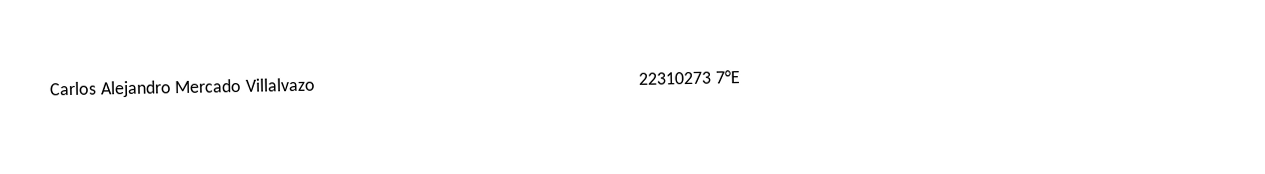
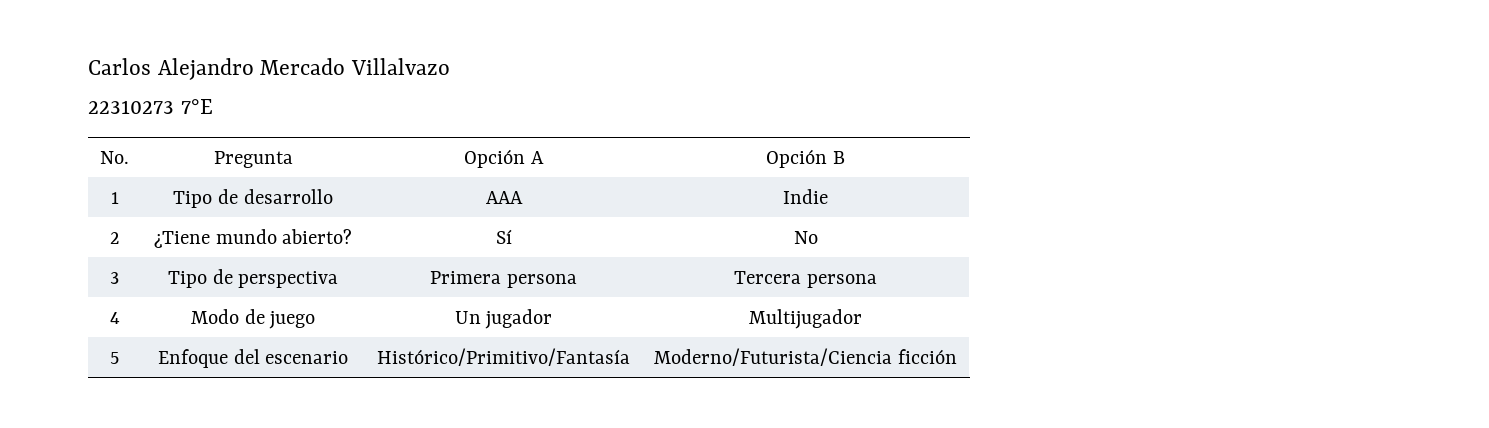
(740, 77) none -> [100,151,129,164] [213,151,293,168] [464,149,544,168] [766,149,845,168] [110,192,119,204] [173,189,333,208] [485,191,523,204] [783,189,828,204] [109,232,120,244] [153,229,353,248] [495,229,512,244] [793,231,818,244] [110,272,119,284] [167,269,339,288] [430,271,577,288] [734,271,877,288] [109,312,120,324] [190,309,316,329] [454,309,553,329] [749,309,862,329] [110,352,119,364] [157,349,349,368] [377,348,630,366] [654,348,957,366] // No. | Pregunta | Opción A | Opción B // 1 | Tipo de desarrollo | AAA | Indie // 2 | ¿Tiene mundo abierto? | Sí | No // 3 | Tipo de perspectiva | Primera persona | Tercera persona // 4 | Modo de juego | Un jugador | Multijugador // 5 | Enfoque del escenario | Histórico/Primitivo/Fantasía | Moderno/Futurista/Ciencia ficción

